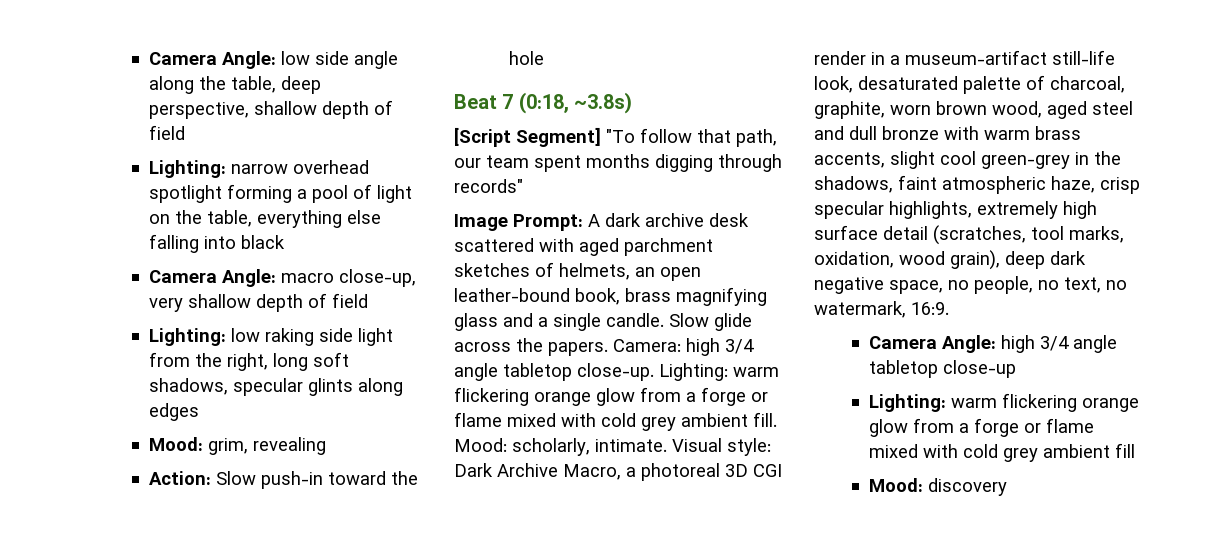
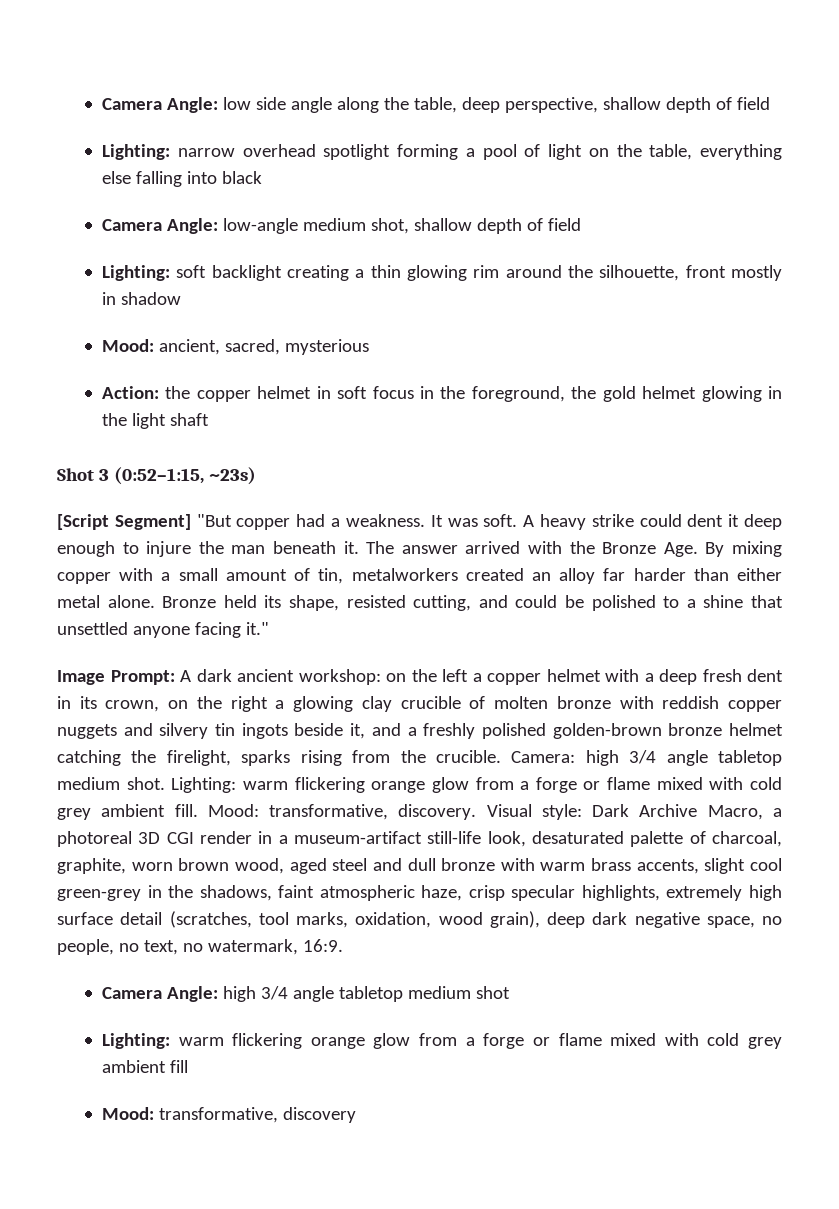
[280,269,416,287] [148,293,368,312] [148,328,393,346] [148,352,349,371] [148,378,403,396] [148,403,199,421] [148,437,326,455] [148,471,418,489] [508,51,544,65] [454,92,633,114] [454,127,777,147] [454,154,782,172] [454,179,523,193] [454,213,749,231] [454,238,713,256] [454,262,701,281] [454,287,767,306] [454,313,752,331] [454,338,608,356] macro close-up, very shallow depth of field // Lighting: low raking side light from the right, long soft shadows, specular glints along edges // Mood: grim, revealing // Action: Slow push-in toward the hole // Beat 7 (0:18, ~3.8s) // [Script Segment] "To follow that path, our team spent months digging through records" // Image Prompt: A dark archive desk scattered with aged parchment sketches of helmets, an open leather-bound book, brass magnifying glass and a single candle. Slow glide across the papers. -> [223,218,581,234] [102,265,783,281] [102,292,182,305] [102,339,370,355] [102,386,782,402] [102,413,210,429] [57,467,257,485] [57,514,782,530] [57,541,783,557] [57,568,782,584] [57,595,784,611] [57,622,269,638] [57,669,783,685] [57,696,783,712] [57,723,783,739] [57,750,501,766] low-angle medium shot, shallow depth of field // Lighting: soft backlight creating a thin glowing rim around the silhouette, front mostly in shadow // Mood: ancient, sacred, mysterious // Action: the copper helmet in soft focus in the foreground, the gold helmet glowing in the light shaft // Shot 3 (0:52–1:15, ~23s) // [Script Segment] "But copper had a weakness. It was soft. A heavy strike could dent it deep enough to injure the man beneath it. The answer arrived with the Bronze Age. By mixing copper with a small amount of tin, metalworkers created an alloy far harder than either metal alone. Bronze held its shape, resisted cutting, and could be polished to a shine that unsettled anyone facing it." // Image Prompt: A dark ancient workshop: on the left a copper helmet with a deep fresh dent in its crown, on the right a glowing clay crucible of molten bronze with reddish copper nuggets and silvery tin ingots beside it, and a freshly polished golden-brown bronze helmet catching the firelight, sparks rising from the crucible.
[577,363,654,381] close-up. -> [57,777,165,790] medium shot.
[512,438,667,456] scholarly, intimate. -> [269,804,477,820] transformative, discovery.
[942,360,1016,378] close-up -> [407,986,510,999] medium shot
(923, 485) none -> [159,1107,279,1123] transformative,

